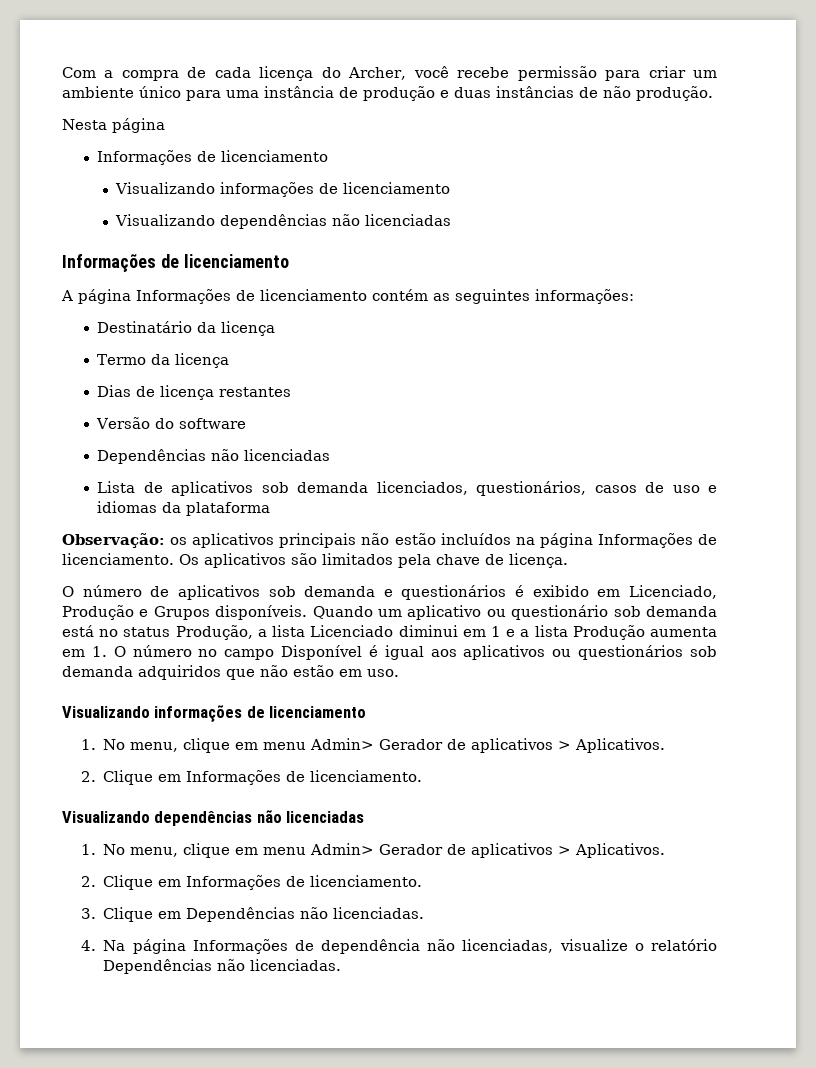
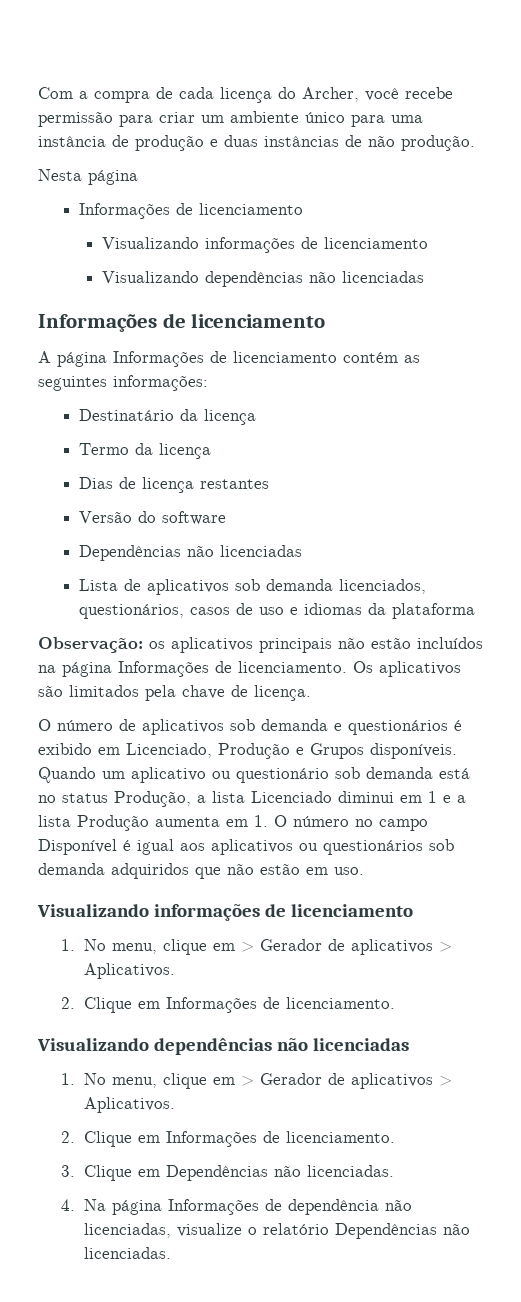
[263,738,375,750] menu Admin> -> [240,942,254,952] >
[263,843,375,855] menu Admin> -> [240,1076,254,1086] >

